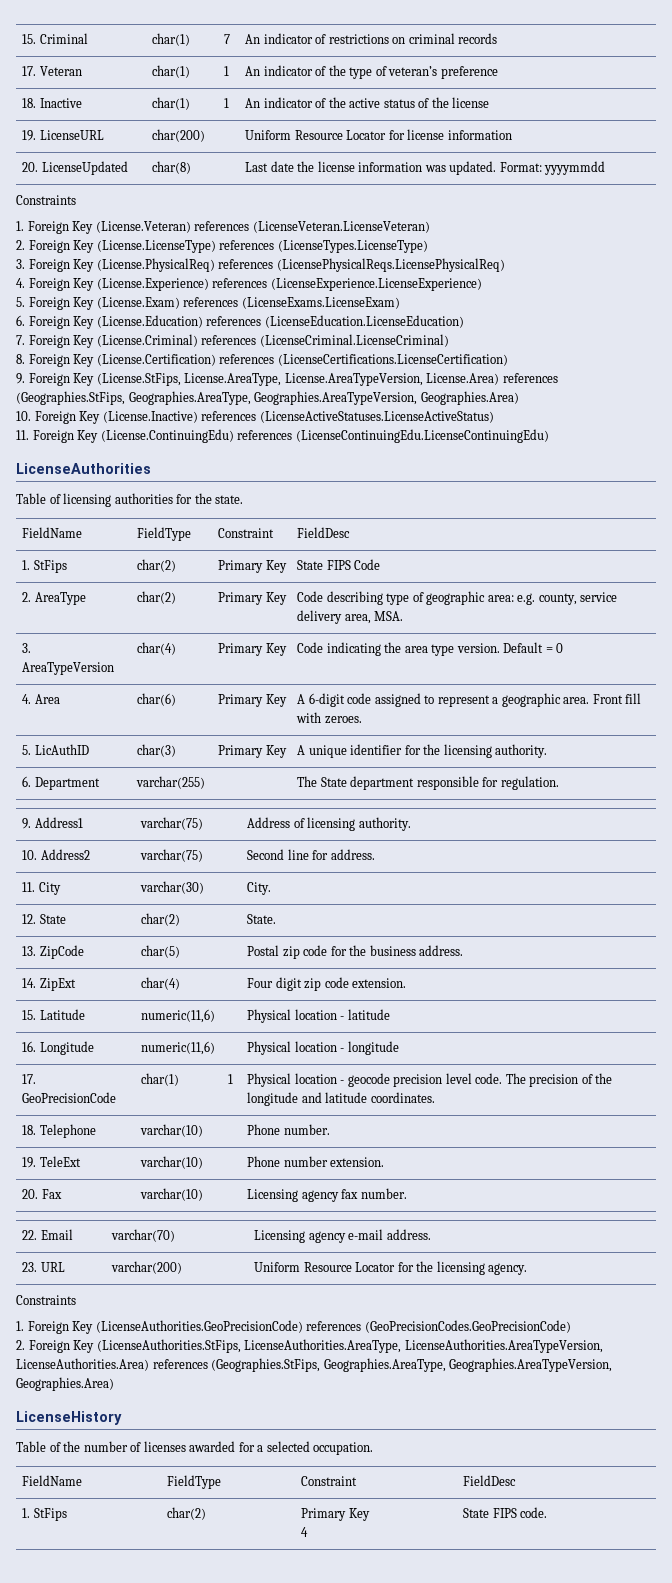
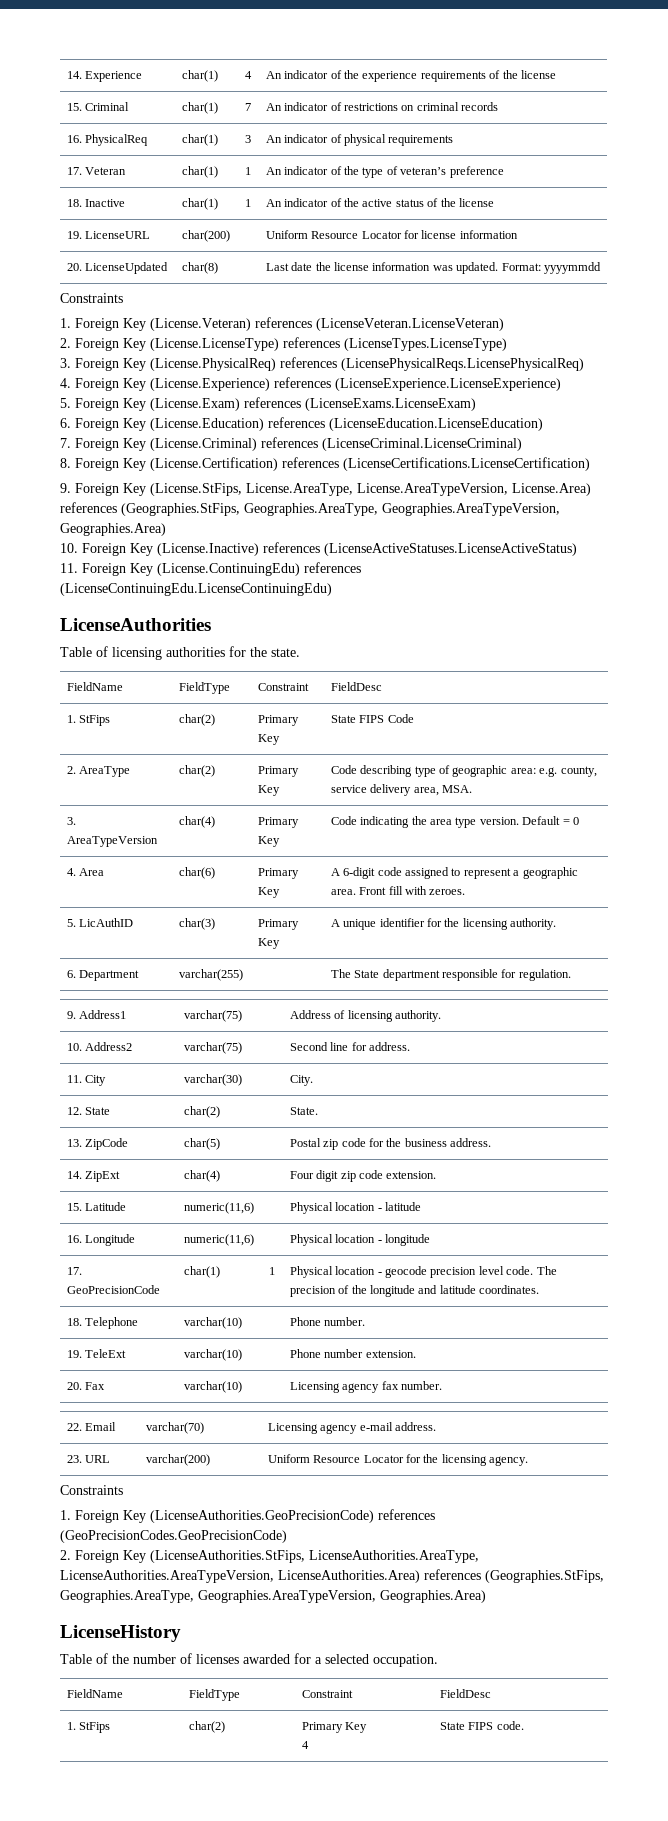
(22, 39) none -> [66,71,143,82] [181,70,218,82] [244,71,252,79] [265,70,556,82] 14. Experience | char(1) | 4 | An indicator of the experience requirements of the license //
(498, 38) none -> [66,134,149,146] [181,134,218,146] [244,135,251,143] [265,134,454,146] // 16. PhysicalReq | char(1) | 3 | An indicator of physical requirements

